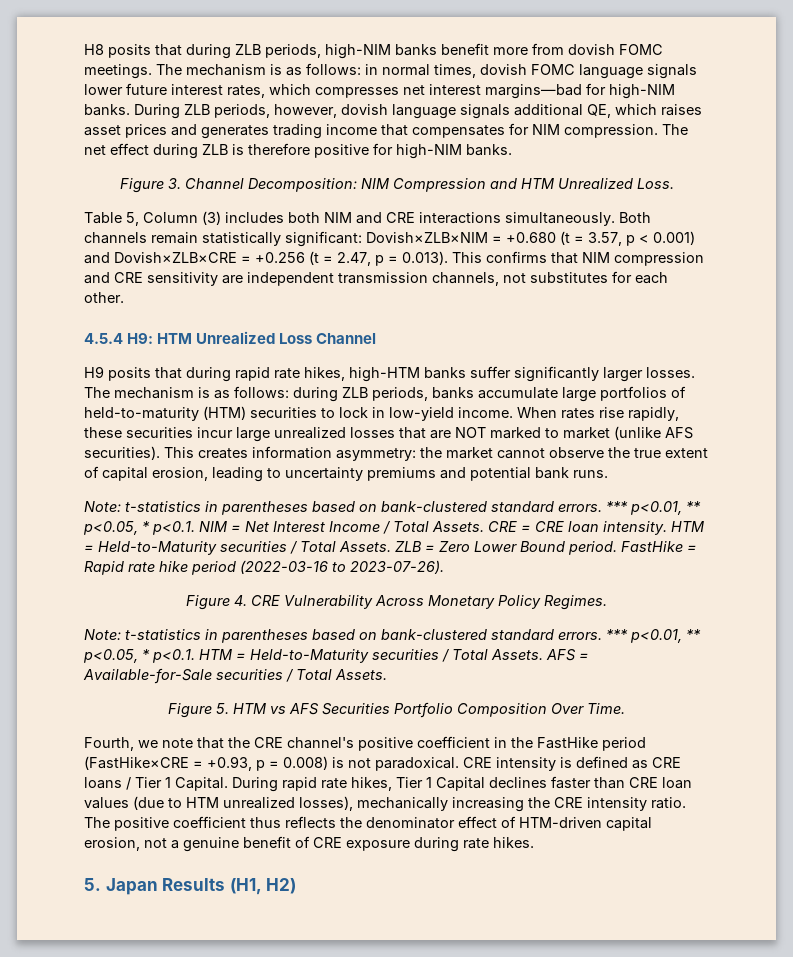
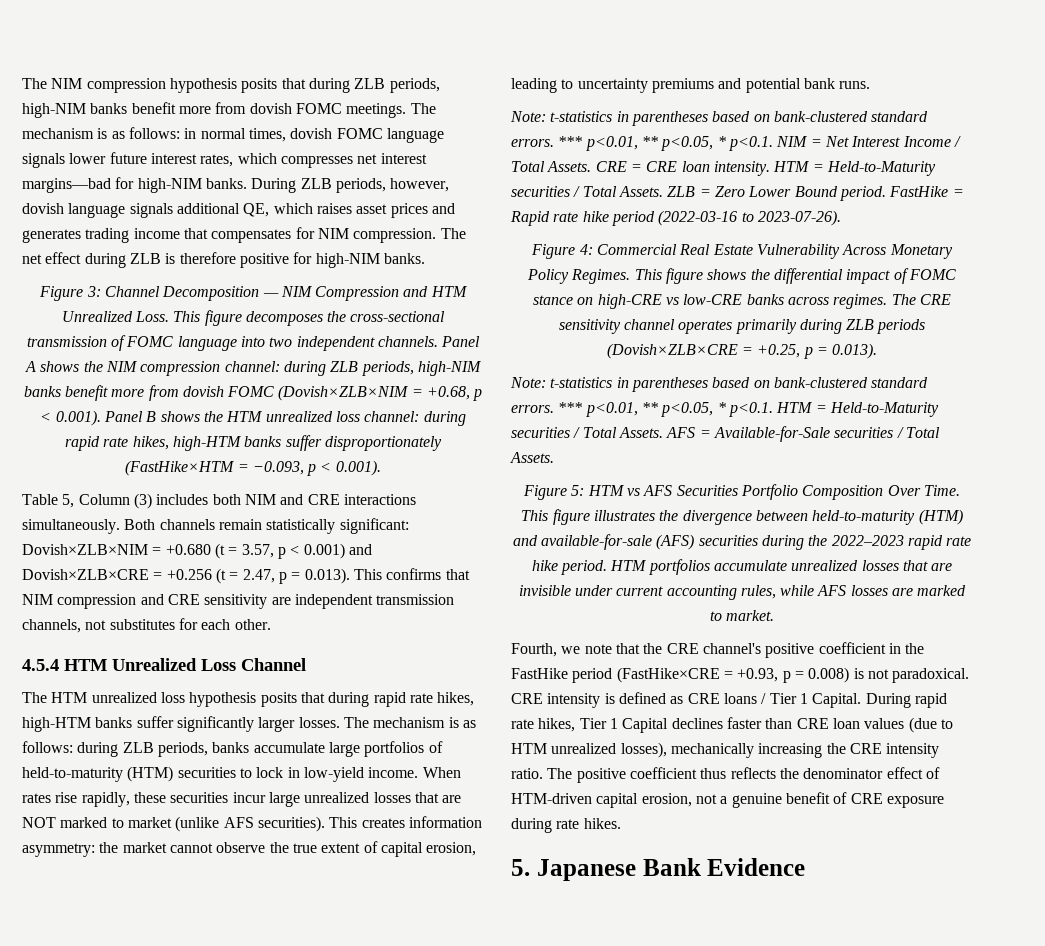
[84,44,104,55] H8 -> [22,78,237,93] The NIM compression hypothesis
[167,178,357,192] 3. Channel Decomposition: -> [86,286,279,301] 3: Channel Decomposition —
(674, 183) none -> [173,310,446,326] [26,335,481,351] [25,361,482,376] [23,385,483,401] [40,410,466,426] [65,435,442,451] [125,460,381,476] This figure decomposes the cross-sectional transmission of FOMC language into two independent channels. Panel A shows the NIM compression channel: during ZLB periods, high-NIM banks benefit more from dovish FOMC (Dovish×ZLB×NIM = +0.68, p < 0.001). Panel B shows the HTM unrealized loss channel: during rapid rate hikes, high-HTM banks suffer disproportionately (FastHike×HTM = −0.093, p < 0.001).
[127,333,154,344] H9: -> (59, 665) none
[84,366,104,378] H9 -> [22,692,257,707] The HTM unrealized loss hypothesis
[234,595,280,606] 4. CRE -> [579,244,753,255] 4: Commercial Real Estate
(607, 602) none -> [634,268,956,284] [533,294,951,309] [558,319,926,334] [606,343,878,359] This figure shows the differential impact of FOMC stance on high-CRE vs low-CRE banks across regimes. The CRE sensitivity channel operates primarily during ZLB periods (Dovish×ZLB×CRE = +0.25, p = 0.013).
[216,703,229,714] 5. -> [571,485,585,496] 5:
(625, 708) none -> [521,509,963,525] [512,534,972,550] [531,559,953,575] [518,585,967,600] [709,610,775,621] This figure illustrates the divergence between held-to-maturity (HTM) and available-for-sale (AFS) securities during the 2022–2023 rapid rate hike period. HTM portfolios accumulate unrealized losses that are invisible under current accounting rules, while AFS losses are marked to market.
[105,878,297,895] Japan Results (H1, H2) -> [536,858,806,881] Japanese Bank Evidence

